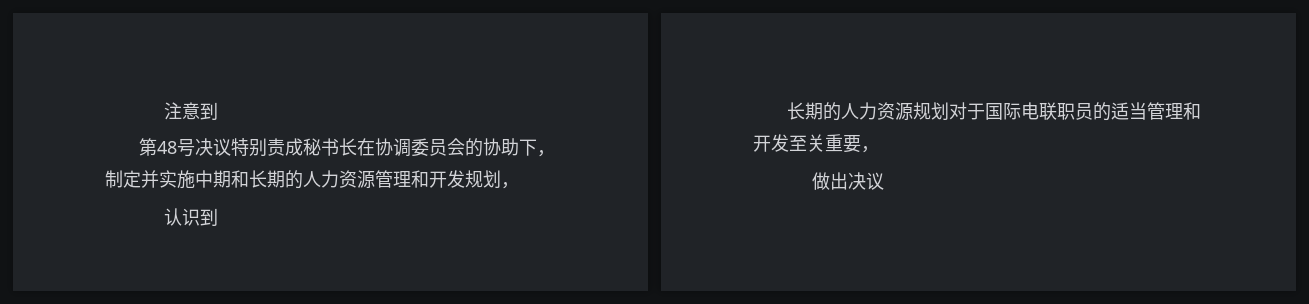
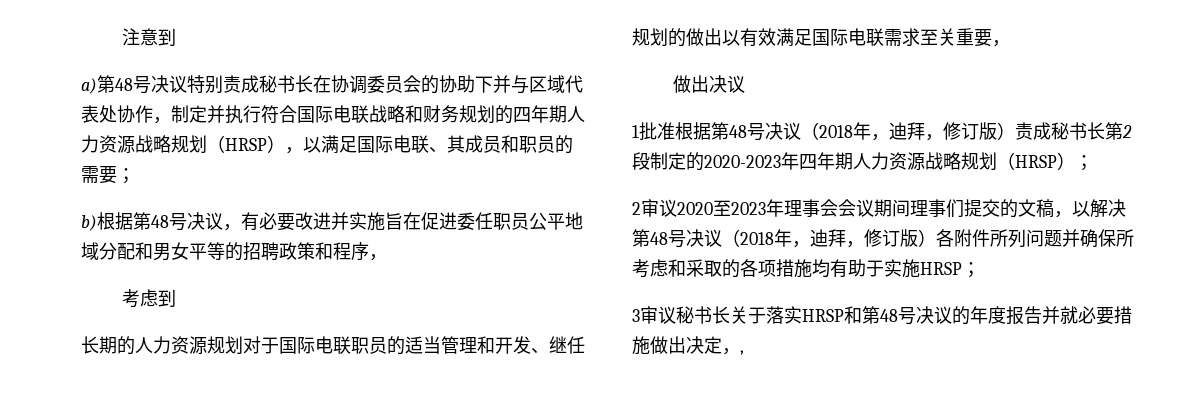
(218, 111) none -> [81,78,97,94] a)
[536,150,555,157] [105,170,519,189] [163,208,200,226] ，制定并实施中期和长期的人力资源管理和开发规划， // 认识 -> [493,75,583,94] [81,105,585,124] [81,135,573,154] [81,166,135,184] [81,212,583,231] [81,242,387,261] [121,289,158,308] 并与区域代表处协作，制定并执行符合国际电联战略和财务规划的四年期人力资源战略规划（HRSP），以满足国际电联、其成员和职员的需要； // b)根据第48号决议，有必要改进并实施旨在促进委任职员公平地域分配和男女平等的招聘政策和程序， // 考虑
(789, 143) none -> [531,336,585,354] [632,28,920,47] 、继任规划的做出以有效满足国际电联需求
(884, 181) none -> [632,122,1132,141] [632,152,1093,171] [632,199,1126,218] [632,229,1134,248] [632,259,980,278] [632,306,1132,325] [632,336,744,355] // 1批准根据第48号决议（2018年，迪拜，修订版）责成秘书长第2段制定的2020-2023年四年期人力资源战略规划（HRSP）； // 2审议2020至2023年理事会会议期间理事们提交的文稿，以解决第48号决议（2018年，迪拜，修订版）各附件所列问题并确保所考虑和采取的各项措施均有助于实施HRSP； // 3审议秘书长关于落实HRSP和第48号决议的年度报告并就必要措施做出决定，,

